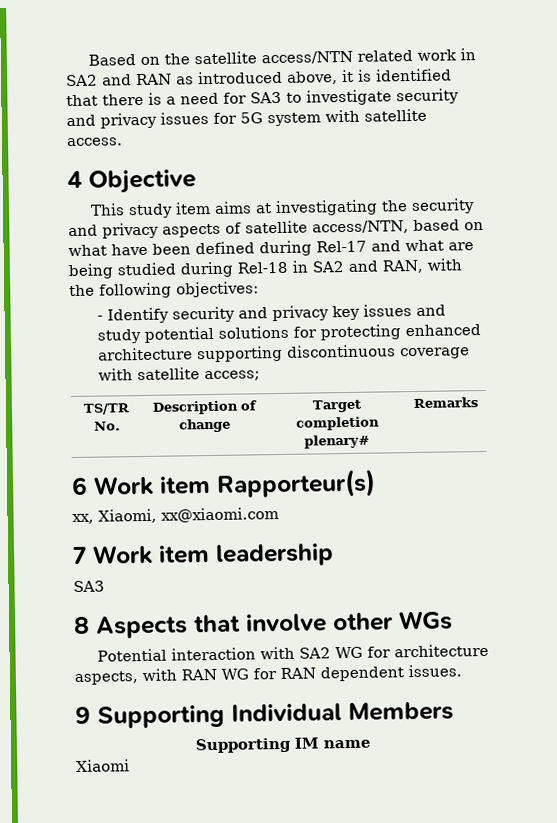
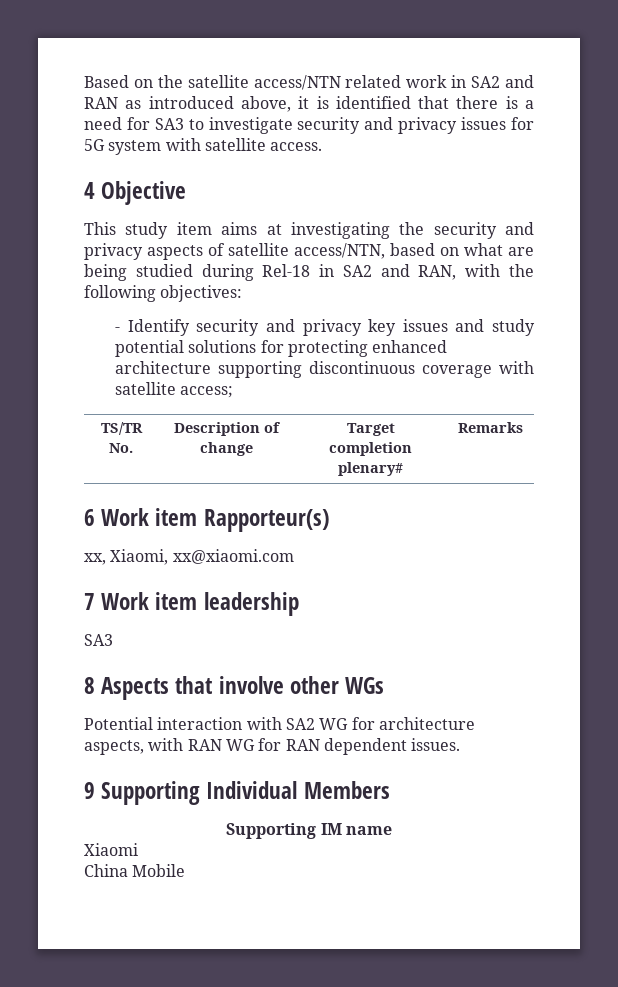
[111,239,444,257] have been defined during Rel-17 and what -> (503, 249) none
(130, 766) none -> [84,864,186,877] // China Mobile

